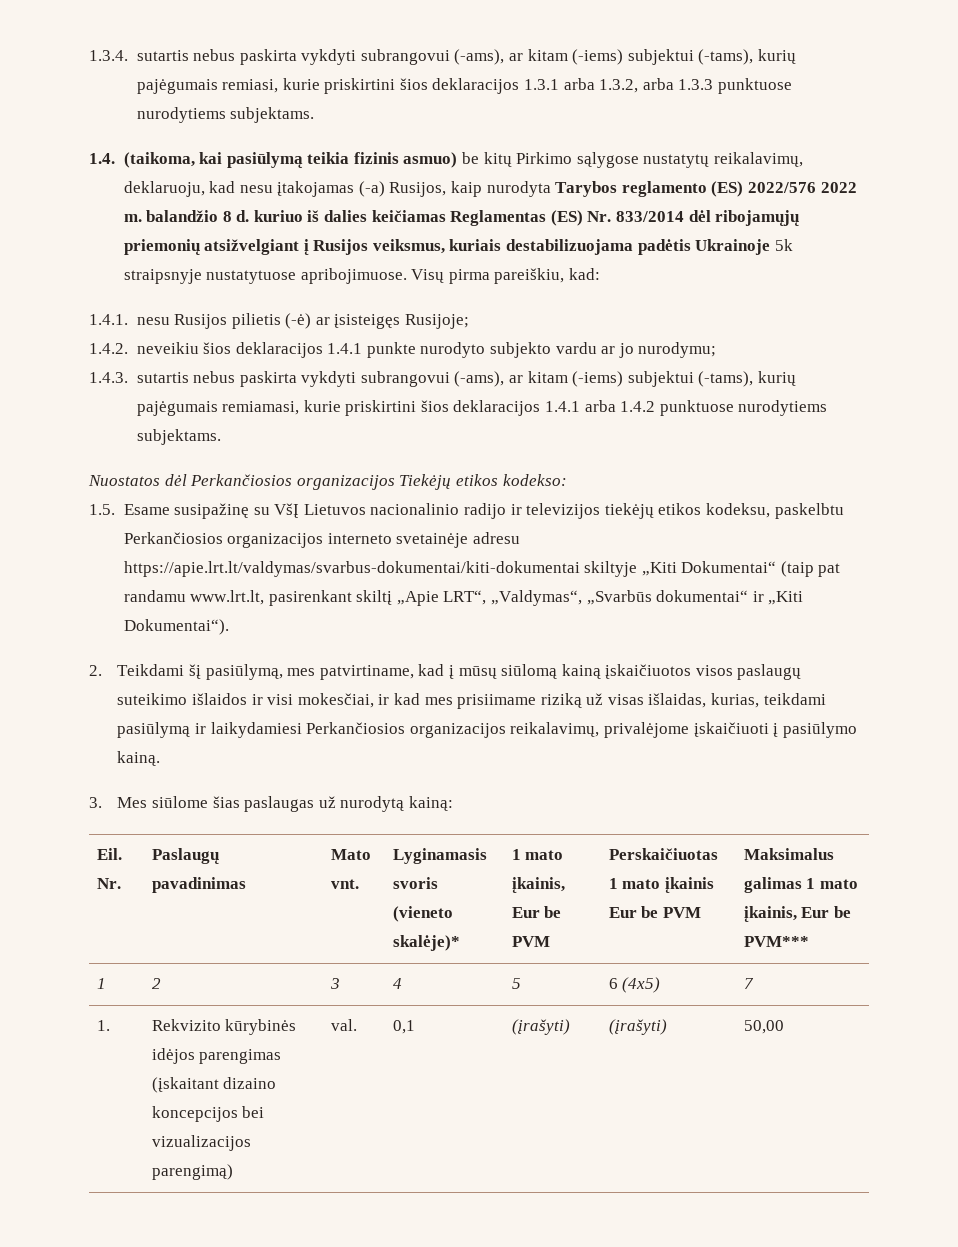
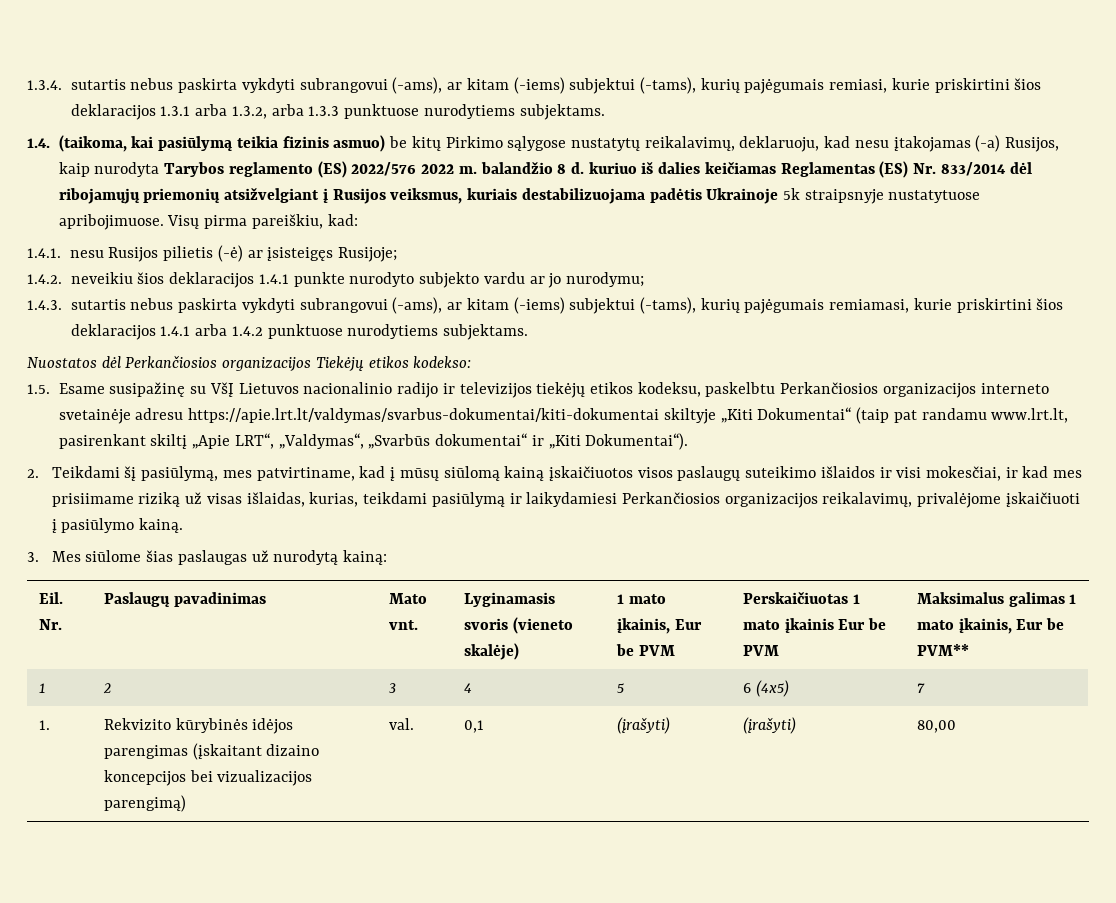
[392,935,460,951] skalėje)* -> [463,643,519,660] skalėje)
[743,936,809,947] PVM*** -> [916,644,969,656] PVM**
[743,1020,784,1034] 50,00 -> [916,720,956,733] 80,00

